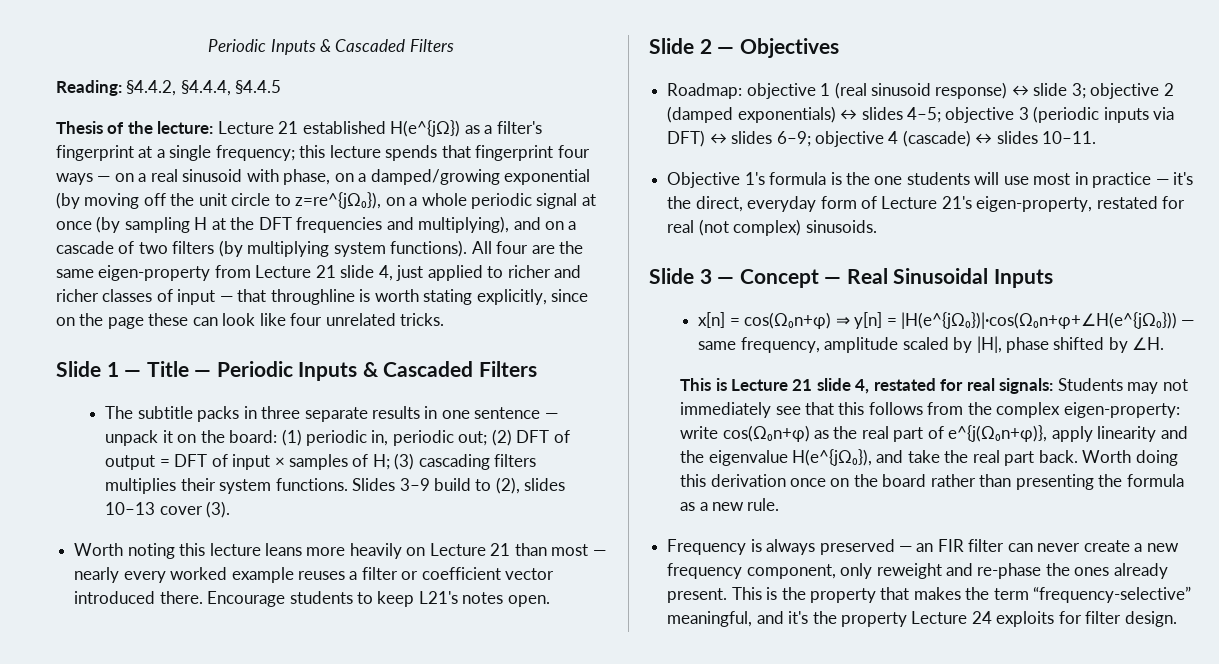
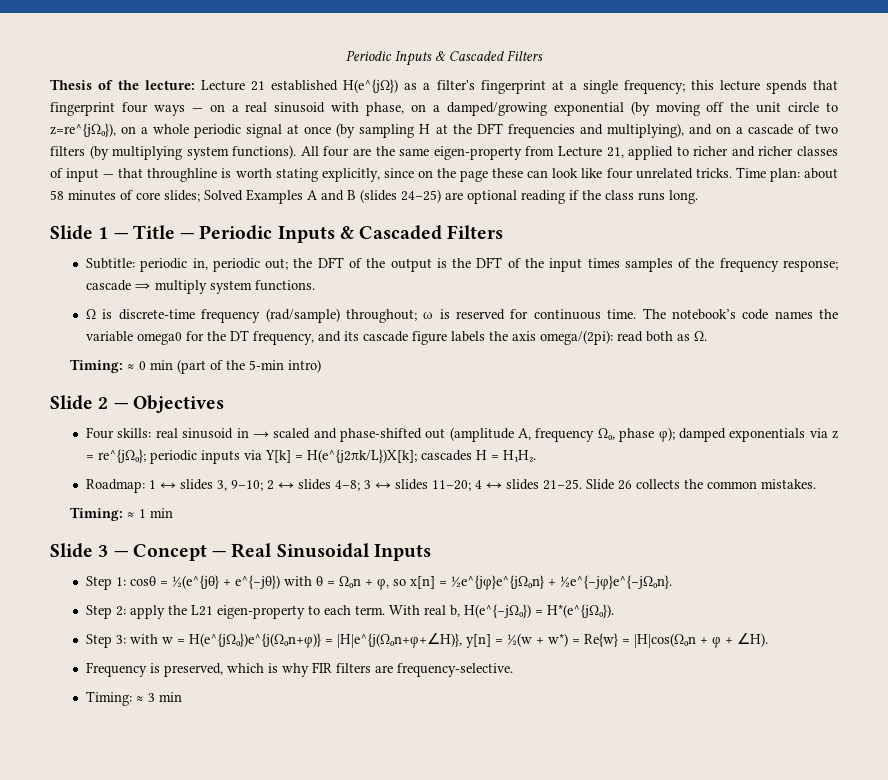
[208,39,454,55] [56,80,282,96] Periodic Inputs & Cascaded Filters // Reading: §4.4.2, §4.4.4, §4.4.5 -> [346,50,543,66] Periodic Inputs & Cascaded Filters
[315,265,424,281] 21 slide 4, just -> [606,147,624,158] 21,
(445, 319) none -> [735,167,838,182] [50,189,698,204] Time plan: about 58 minutes of core slides; Solved Examples A and B (slides 24–25) are optional reading if the class runs long.
[105,406,558,422] [105,429,302,446] The subtitle packs in three separate results in one sentence — unpack it on the board: (1) -> [86,258,136,269] Subtitle:
[491,429,570,446] [105,453,537,470] [105,477,566,494] [105,501,231,518] [74,543,606,559] [74,567,555,583] [74,591,550,607] [649,38,839,58] [667,82,1174,99] [667,106,1175,123] [667,130,1097,147] [667,172,1194,188] [667,196,1186,212] [667,219,877,236] (2) DFT of output = DFT of input × samples of H; (3) cascading filters multiplies their system functions. Slides 3–9 build to (2), slides 10–13 cover (3). // Worth noting this lecture leans more heavily on Lecture 21 than most — nearly every worked example reuses a filter or coefficient vector introduced there. Encourage students to keep L21's notes open. // Slide 2 — Objectives // Roadmap: objective 1 (real sinusoid response) ↔ slide 3; objective 2 (damped exponentials) ↔ slides 4–5; objective 3 (periodic inputs via DFT) ↔ slides 6–9; objective 4 (cascade) ↔ slides 10–11. // Objective 1's formula is the one students will use most in practice — it's the direct, everyday form of Lecture 21's eigen-property, restated for real (not complex) sinusoids. -> [293,257,839,272] [86,280,316,294] [86,308,838,323] [86,330,708,345] [70,359,322,374] [50,395,224,413] [86,427,838,442] [86,449,537,464] [86,479,817,493] [70,507,174,521] the DFT of the output is the DFT of the input times samples of the frequency response; cascade ⇒ multiply system functions. // Ω is discrete-time frequency (rad/sample) throughout; ω is reserved for continuous time. The notebook’s code names the variable omega0 for the DT frequency, and its cascade figure labels the axis omega/(2pi): read both as Ω. // Timing: ≈ 0 min (part of the 5-min intro) // Slide 2 — Objectives // Four skills: real sinusoid in → scaled and phase-shifted out (amplitude A, frequency Ω₀, phase φ); damped exponentials via z = re^{jΩ₀}; periodic inputs via Y[k] = H(e^{j2πk/L})X[k]; cascades H = H₁H₂. // Roadmap: 1 ↔ slides 3, 9–10; 2 ↔ slides 4–8; 3 ↔ slides 11–20; 4 ↔ slides 21–25. Slide 26 collects the common mistakes. // Timing: ≈ 1 min
[698,312,1195,329] [698,336,1165,353] [680,378,1188,394] [680,402,1180,418] [680,425,1188,442] [680,449,1178,466] [680,474,1184,490] [680,498,780,511] [667,539,1179,555] [667,563,1168,579] [667,586,1192,603] [667,611,1177,627] x[n] = cos(Ω₀n+φ) ⇒ y[n] = |H(e^{jΩ₀})|·cos(Ω₀n+φ+∠H(e^{jΩ₀})) — same frequency, amplitude scaled by |H|, phase shifted by ∠H. // This is Lecture 21 slide 4, restated for real signals: Students may not immediately see that this follows from the complex eigen-property: write cos(Ω₀n+φ) as the real part of e^{j(Ω₀n+φ)}, apply linearity and the eigenvalue H(e^{jΩ₀}), and take the real part back. Worth doing this derivation once on the board rather than presenting the formula as a new rule. // Frequency is always preserved — an FIR filter can never create a new frequency component, only reweight and re-phase the ones already present. This is the property that makes the term “frequency-selective” meaningful, and it's the property Lecture 24 exploits for filter design. -> [86,575,673,590] [86,604,615,619] [86,633,769,648] [86,662,514,677] [86,691,183,706] Step 1: cosθ = ½(e^{jθ} + e^{−jθ}) with θ = Ω₀n + φ, so x[n] = ½e^{jφ}e^{jΩ₀n} + ½e^{−jφ}e^{−jΩ₀n}. // Step 2: apply the L21 eigen-property to each term. With real b, H(e^{−jΩ₀}) = H*(e^{jΩ₀}). // Step 3: with w = H(e^{jΩ₀})e^{j(Ω₀n+φ)} = |H|e^{j(Ω₀n+φ+∠H)}, y[n] = ½(w + w*) = Re{w} = |H|cos(Ω₀n + φ + ∠H). // Frequency is preserved, which is why FIR filters are frequency-selective. // Timing: ≈ 3 min

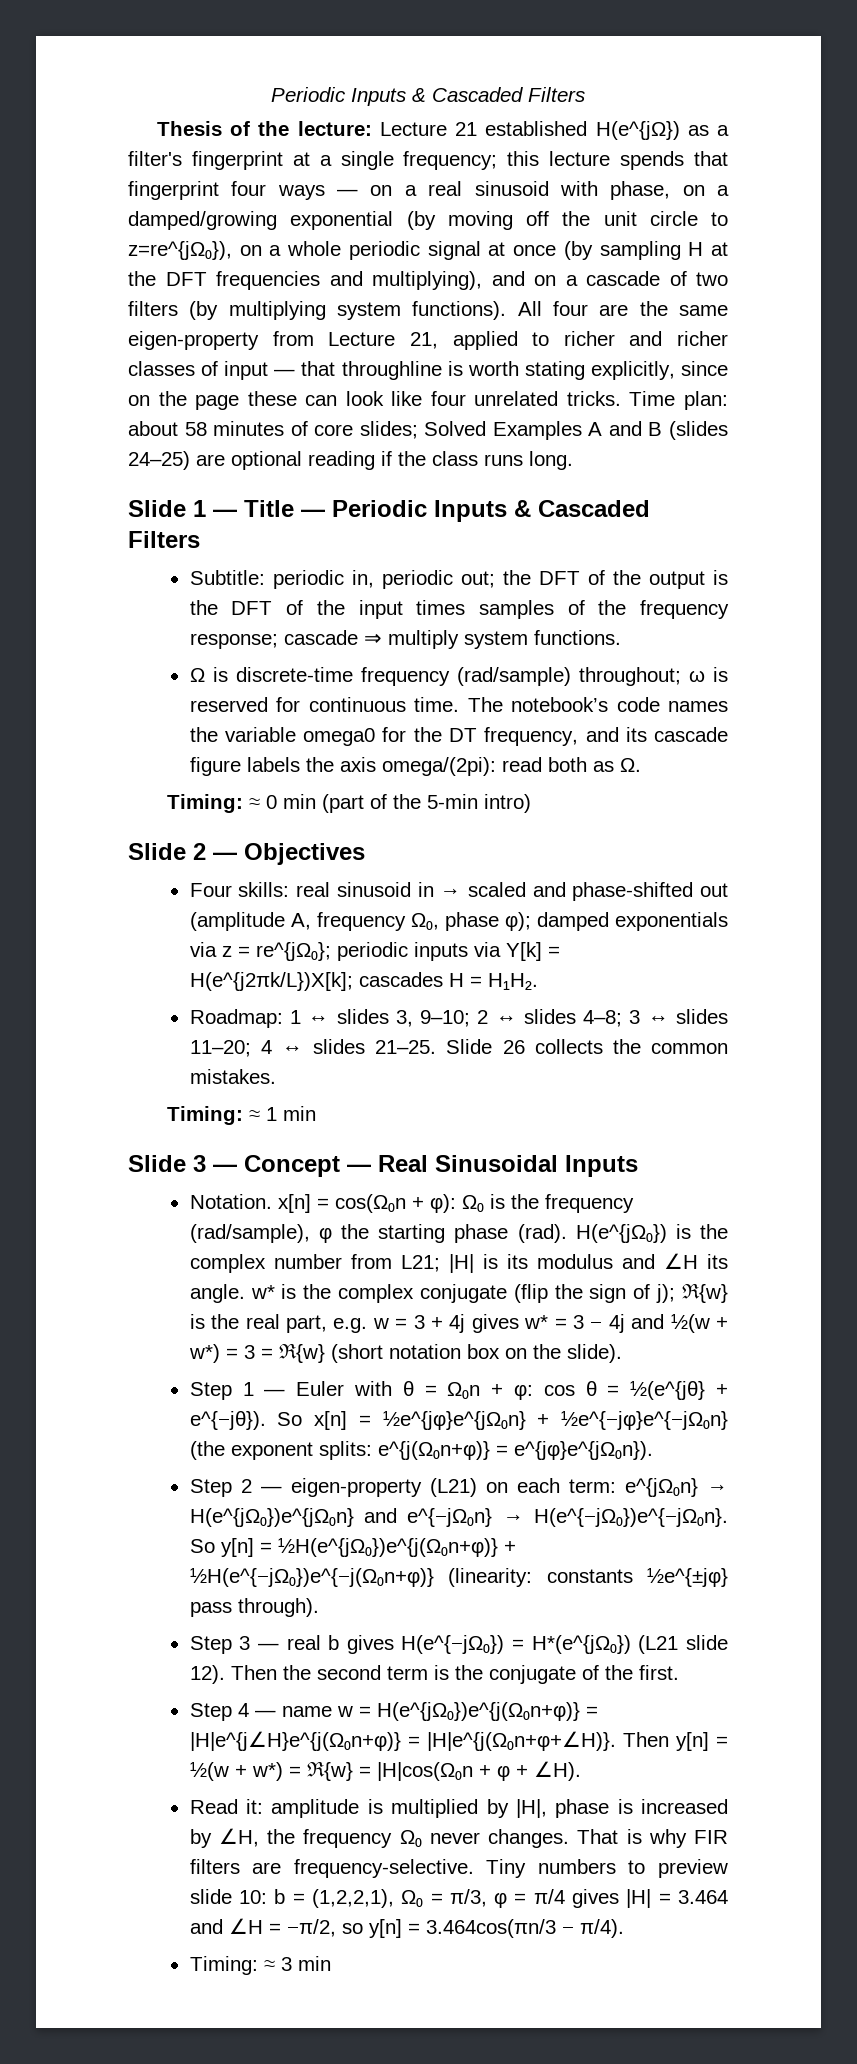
[86,575,281,590] Step 1: cosθ = ½(e^{jθ} + e^{−jθ}) -> [189,1194,634,1213] [189,1224,728,1243] [189,1253,728,1273] [189,1284,728,1303] [189,1314,728,1333] [188,1344,622,1363] [189,1381,345,1400] Notation. x[n] = cos(Ω₀n + φ): Ω₀ is the frequency (rad/sample), φ the starting phase (rad). H(e^{jΩ₀}) is the complex number from L21; |H| is its modulus and ∠H its angle. w* is the complex conjugate (flip the sign of j); ℜ{w} is the real part, e.g. w = 3 + 4j gives w* = 3 − 4j and ½(w + w*) = 3 = ℜ{w} (short notation box on the slide). // Step 1 — Euler
[377,575,673,590] [86,604,615,619] [86,633,463,648] φ, so x[n] = ½e^{jφ}e^{jΩ₀n} + ½e^{−jφ}e^{−jΩ₀n}. // Step 2: apply the L21 eigen-property to each term. With real b, H(e^{−jΩ₀}) = H*(e^{jΩ₀}). // Step 3: with w = H(e^{jΩ₀})e^{j(Ω₀n+φ)} = |H|e^{j(Ω₀n+φ+∠H)}, -> [513,1381,728,1400] [189,1411,728,1430] [189,1441,653,1460] [189,1478,728,1497] [189,1508,728,1527] [189,1538,516,1557] [189,1568,728,1587] [189,1598,319,1617] [189,1635,728,1654] [189,1665,679,1684] [189,1702,598,1721] [189,1731,669,1751] φ: cos θ = ½(e^{jθ} + e^{−jθ}). So x[n] = ½e^{jφ}e^{jΩ₀n} + ½e^{−jφ}e^{−jΩ₀n} (the exponent splits: e^{j(Ω₀n+φ)} = e^{jφ}e^{jΩ₀n}). // Step 2 — eigen-property (L21) on each term: e^{jΩ₀n} → H(e^{jΩ₀})e^{jΩ₀n} and e^{−jΩ₀n} → H(e^{−jΩ₀})e^{−jΩ₀n}. So y[n] = ½H(e^{jΩ₀})e^{j(Ω₀n+φ)} + ½H(e^{−jΩ₀})e^{−j(Ω₀n+φ)} (linearity: constants ½e^{±jφ} pass through). // Step 3 — real b gives H(e^{−jΩ₀}) = H*(e^{jΩ₀}) (L21 slide 12). Then the second term is the conjugate of the first. // Step 4 — name w = H(e^{jΩ₀})e^{j(Ω₀n+φ)} = |H|e^{j∠H}e^{j(Ω₀n+φ)} = |H|e^{j(Ω₀n+φ+∠H)}. Then
[584,633,619,647] Re{w} -> [306,1762,353,1781] ℜ{w}
[86,662,265,677] Frequency is preserved, which -> [189,1799,728,1818] [189,1828,619,1848] Read it: amplitude is multiplied by |H|, phase is increased by ∠H, the frequency Ω₀ never changes. That
(514, 670) none -> [486,1859,728,1878] [189,1889,728,1908] [189,1918,624,1938] Tiny numbers to preview slide 10: b = (1,2,2,1), Ω₀ = π/3, φ = π/4 gives |H| = 3.464 and ∠H = −π/2, so y[n] = 3.464cos(πn/3 − π/4).

